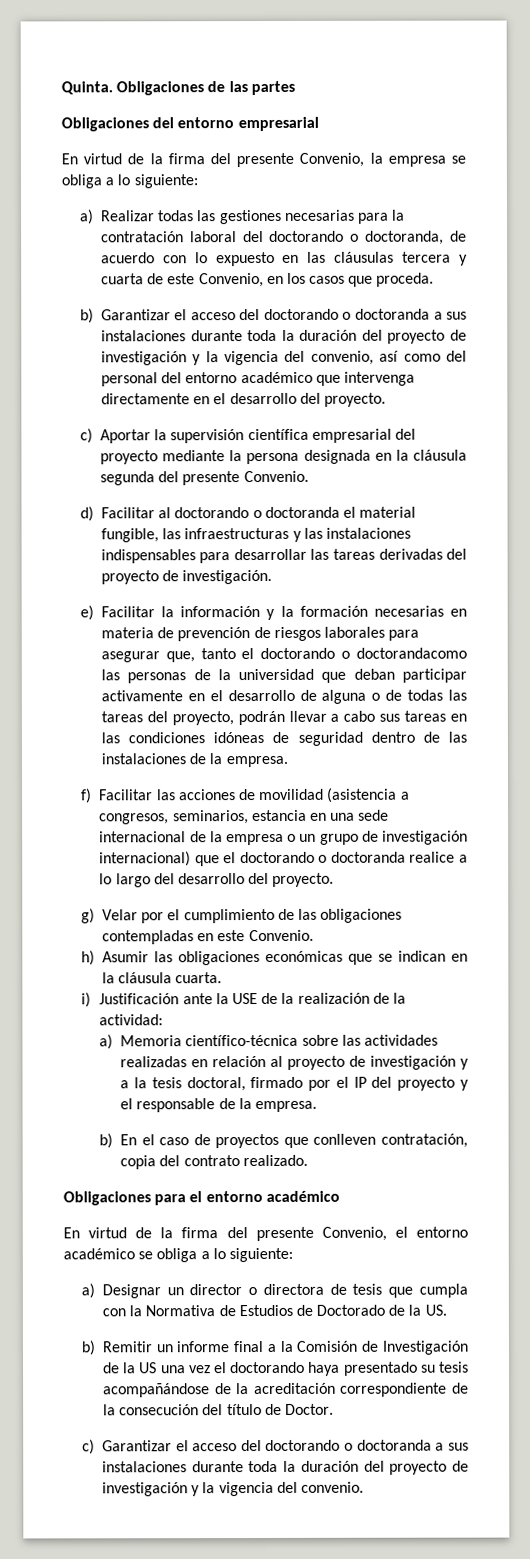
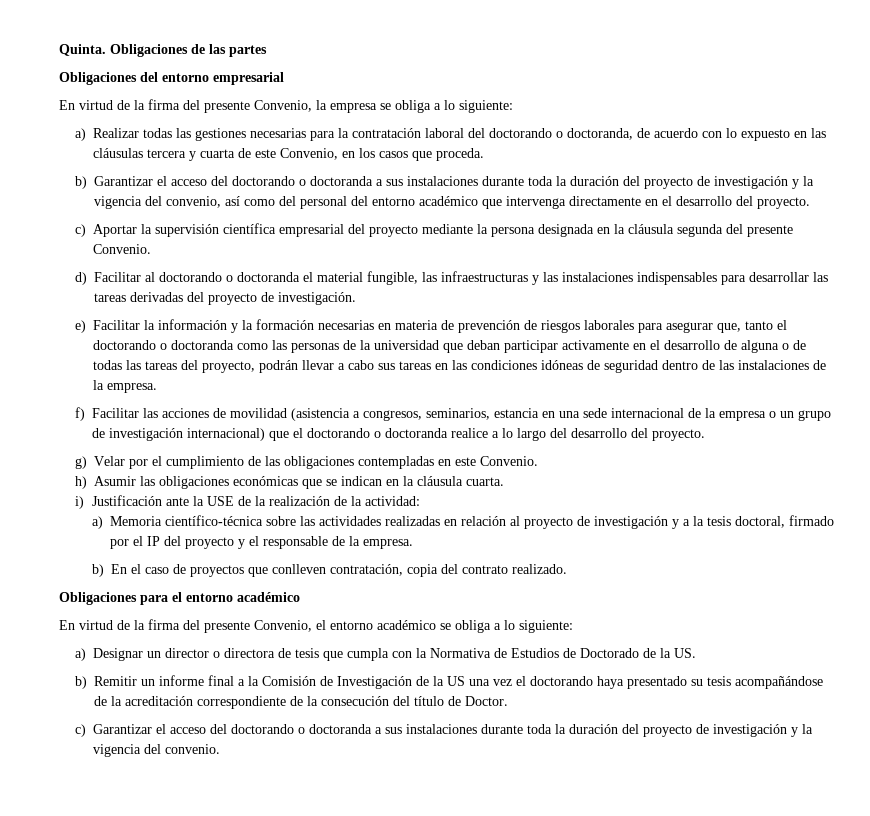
[355,647,467,659] doctorandacomo -> [171,340,269,350] doctoranda como

